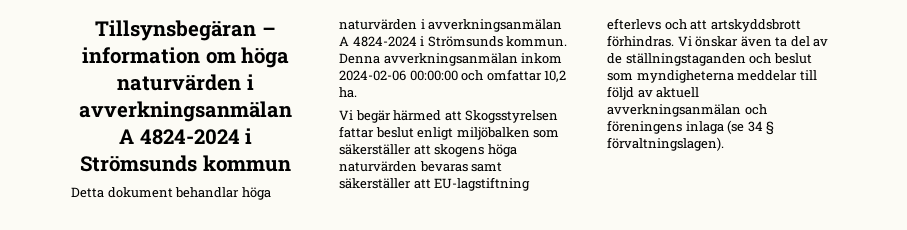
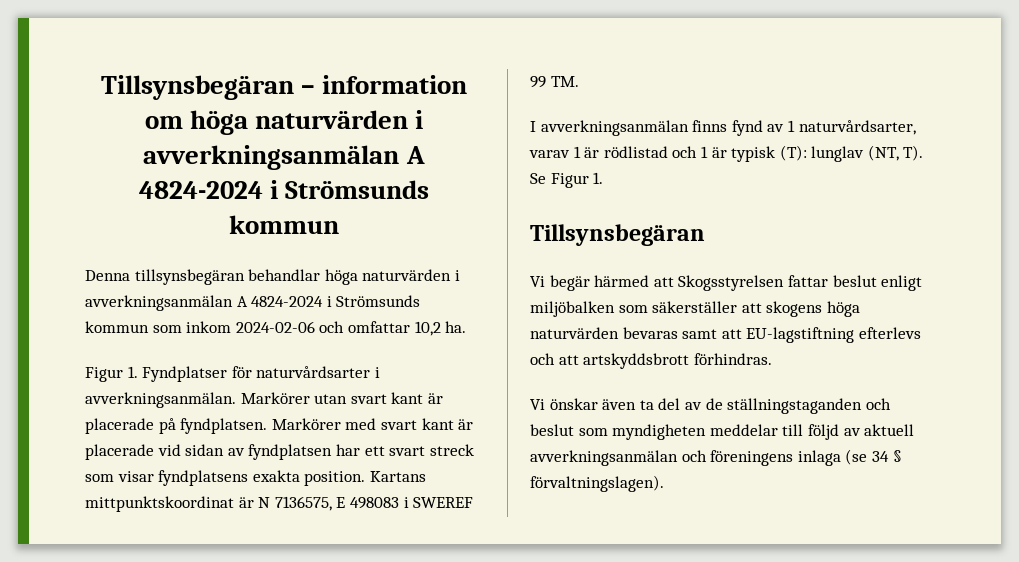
[71,187,173,198] Detta dokument -> [85,269,245,285] Denna tillsynsbegäran
[506,36,568,47] [339,53,518,66] kommun. Denna avverkningsanmälan -> [85,321,182,333] kommun som
[409,70,458,81] 00:00:00 -> (315, 327) none
(357, 92) none -> [85,366,380,382] [85,392,443,408] [85,418,474,434] [85,444,474,460] [85,470,426,486] [85,496,474,512] [530,76,579,88] [530,120,916,136] [529,145,924,162] [530,172,604,188] [530,224,705,246] // Figur 1. Fyndplatser för naturvårdsarter i avverkningsanmälan. Markörer utan svart kant är placerade på fyndplatsen. Markörer med svart kant är placerade vid sidan av fyndplatsen har ett svart streck som visar fyndplatsens exakta position. Kartans mittpunktskoordinat är N 7136575, E 498083 i SWEREF 99 TM. // I avverkningsanmälan finns fynd av 1 naturvårdsarter, varav 1 är rödlistad och 1 är typisk (T): lunglav (NT, T). Se Figur 1. // Tillsynsbegäran
[339,178,411,189] säkerställer -> (718, 334) none
(674, 41) none -> (772, 359) //
[636,70,734,83] myndigheterna -> [612,424,707,440] myndigheten

